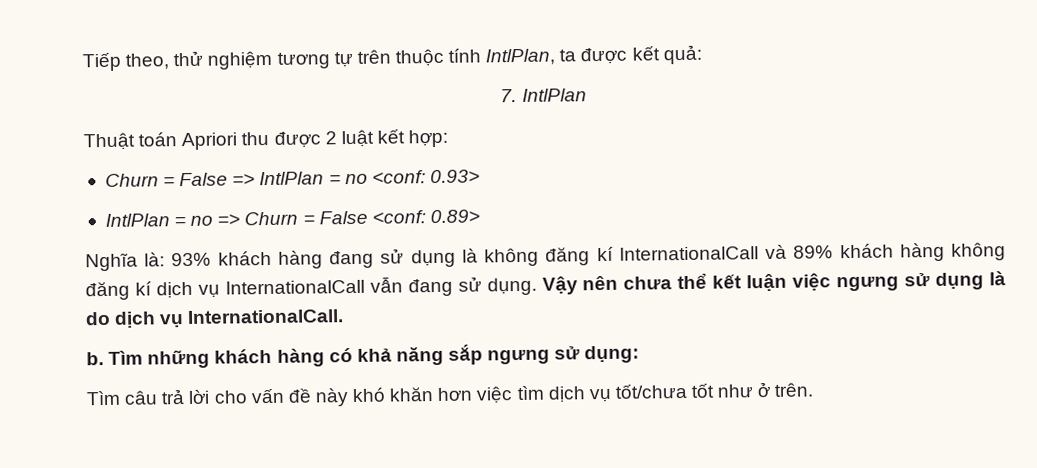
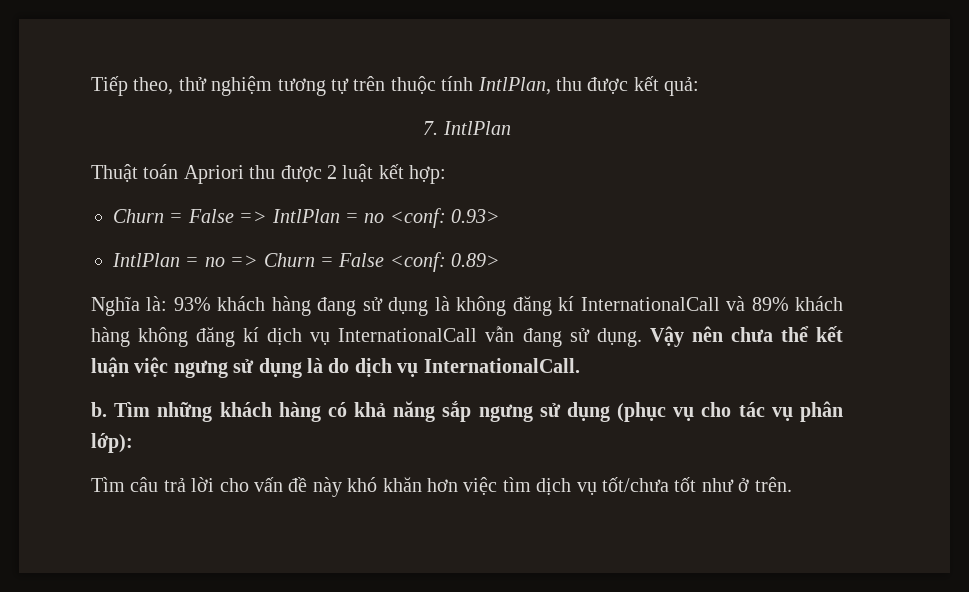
[559,49,577,62] ta -> [555,77,582,91] thu
[584,345,640,364] dụng: -> [566,401,843,422] [91,433,133,453] dụng (phục vụ cho tác vụ phân lớp):

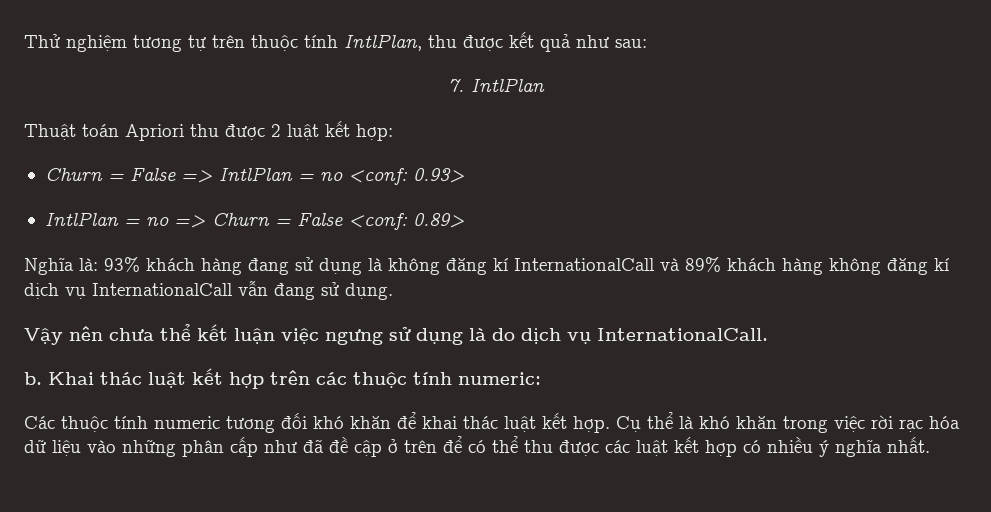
[91,76,207,96] Tiếp theo, thử -> [24,34,60,48] Thử
[664,77,700,96] quả: -> [540,34,647,52] quả như sau:
(642, 337) none -> (393, 291) //
[114,401,843,422] [91,433,133,453] [91,477,792,497] Tìm những khách hàng có khả năng sắp ngưng sử dụng (phục vụ cho tác vụ phân lớp): // Tìm câu trả lời cho vấn đề này khó khăn hơn việc tìm dịch vụ tốt/chưa tốt như ở trên. -> [48,368,541,389] [24,412,960,433] [24,436,930,457] Khai thác luật kết hợp trên các thuộc tính numeric: // Các thuộc tính numeric tương đối khó khăn để khai thác luật kết hợp. Cụ thể là khó khăn trong việc rời rạc hóa dữ liệu vào những phân cấp như đã đề cập ở trên để có thể thu được các luật kết hợp có nhiều ý nghĩa nhất.

